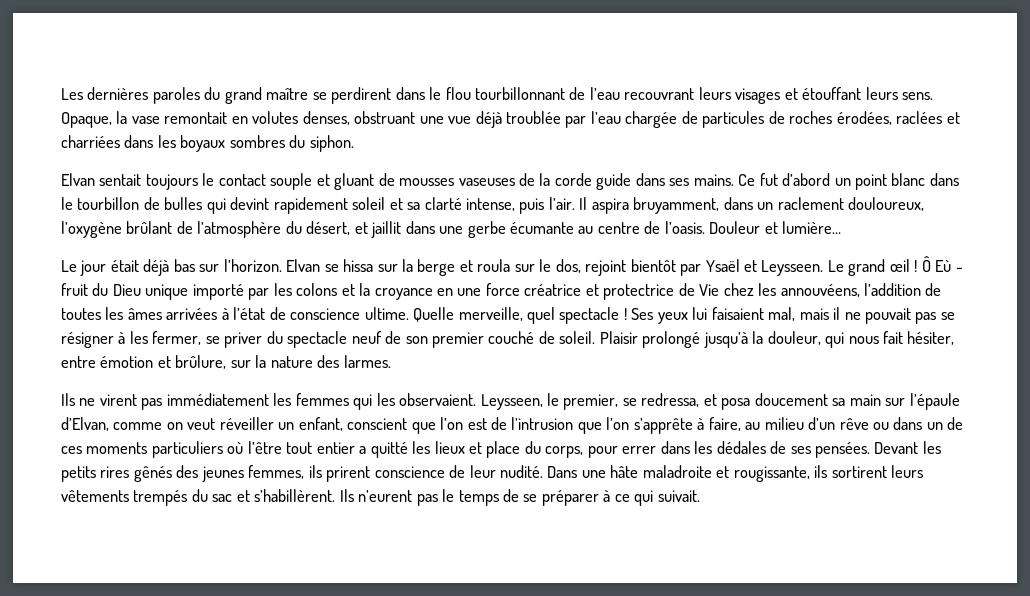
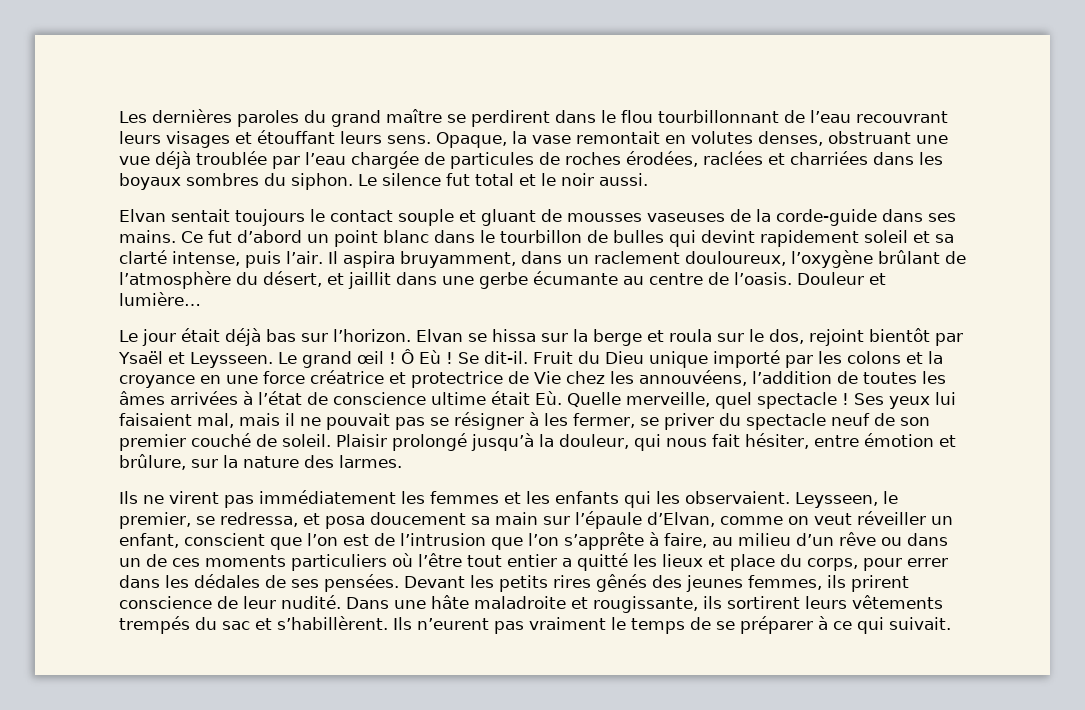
(354, 143) none -> [358,173,648,186] Le silence fut total et le noir aussi.
[554,173,632,190] corde guide -> [776,209,877,226] corde-guide
[955,267,963,272] [61,283,88,296] - fruit -> [446,351,573,364] ! Se dit-il. Fruit
[364,307,409,320] ultime. -> [431,391,562,405] ultime était Eù.
(349, 399) none -> [504,491,619,504] et les enfants
(438, 500) none -> [529,617,606,630] vraiment

